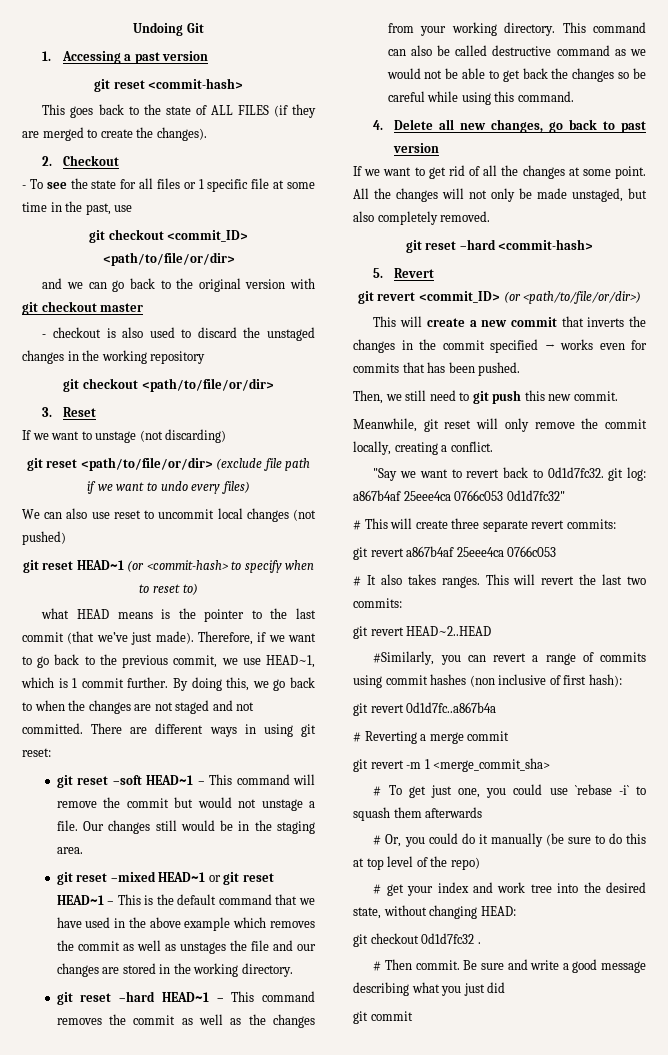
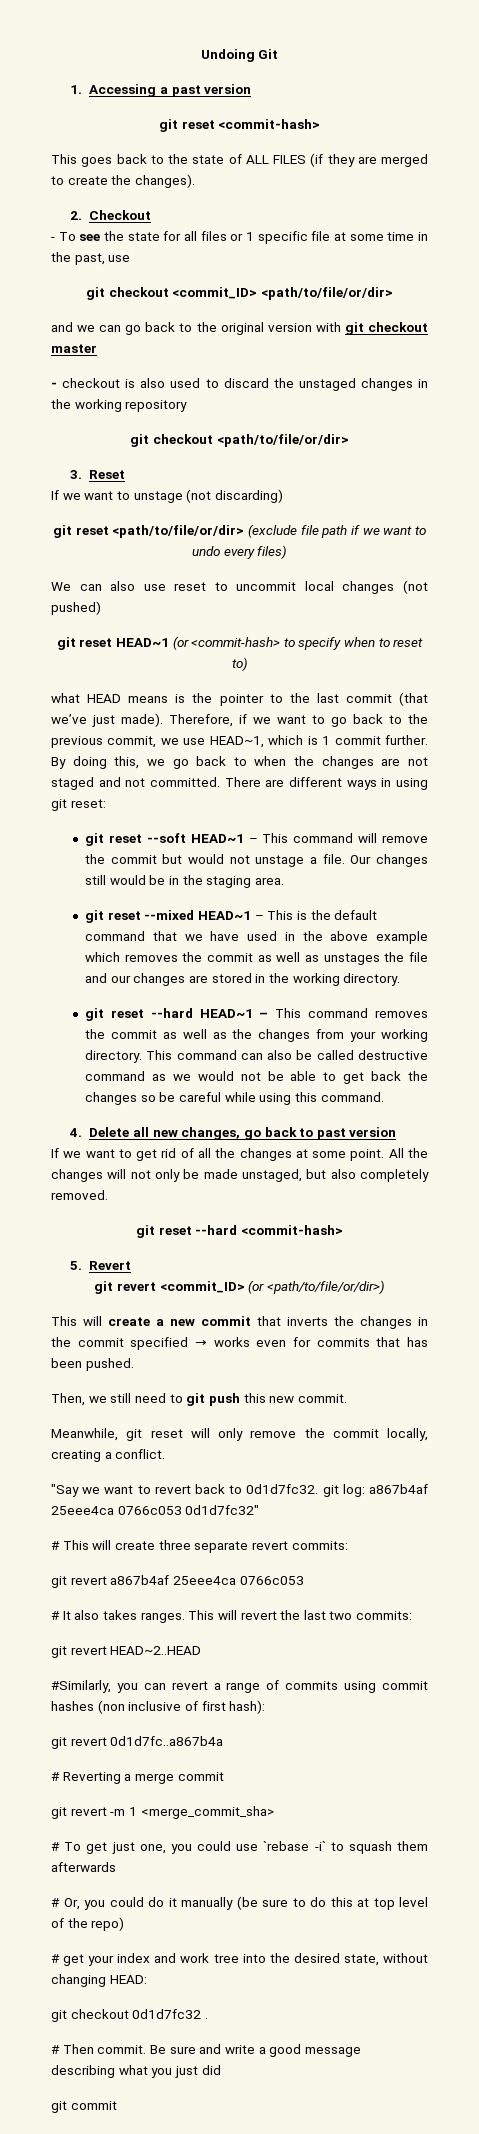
[112,775,142,785] –soft -> [146,833,186,843] --soft
[110,871,274,885] –mixed HEAD~1 or git reset -> [144,910,195,920] --mixed
[119,991,156,1002] –hard -> [150,1008,193,1018] --hard
[459,239,496,250] –hard -> [195,1225,238,1235] --hard

